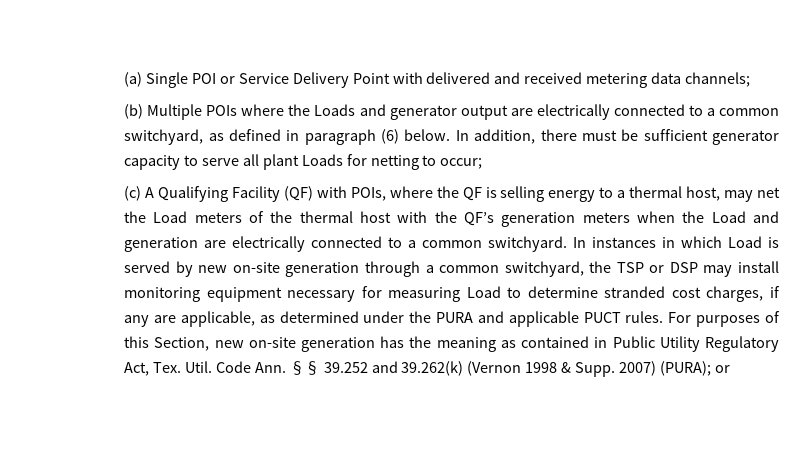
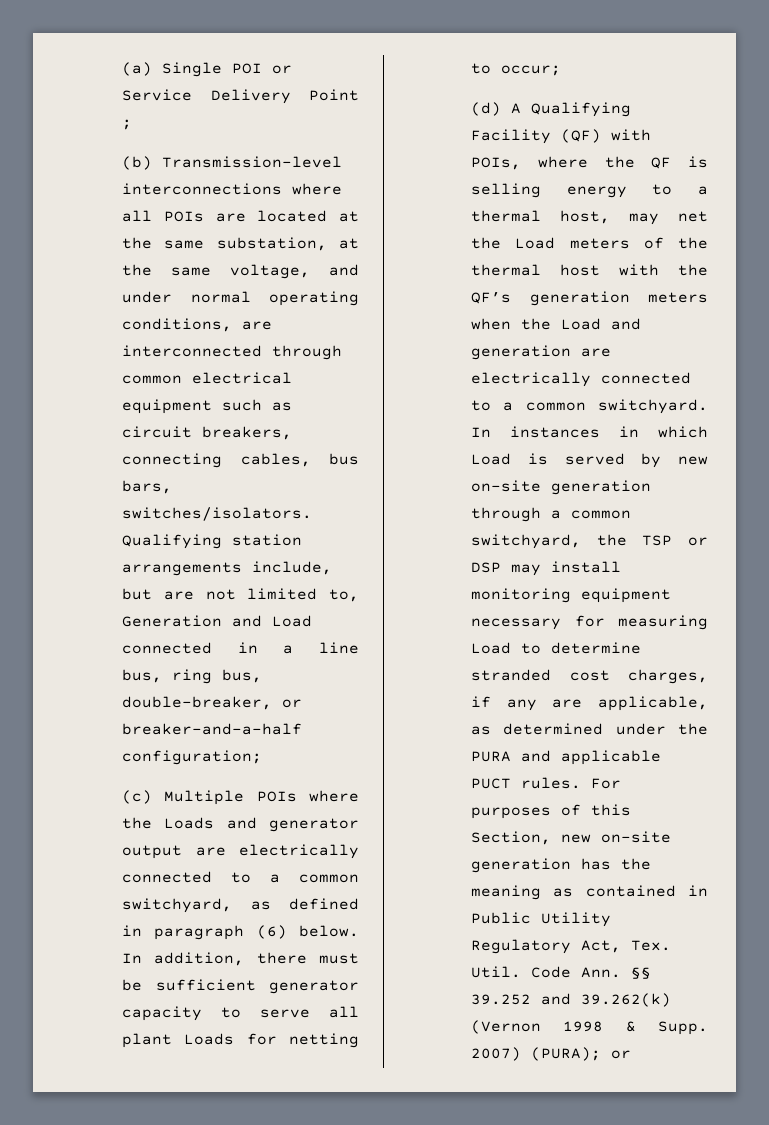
[392,72,751,88] [124,104,144,119] with delivered and received metering data channels; // (b) -> [122,119,133,130] [122,156,343,170] [122,183,343,195] [122,210,359,222] [122,237,359,251] [122,264,359,279] [122,291,359,306] [122,318,273,332] [122,345,343,360] [122,372,293,384] [122,399,293,414] [122,426,293,440] [122,453,359,468] [122,480,173,494] [122,507,313,521] [122,534,303,549] [122,561,333,576] [122,588,359,602] [122,615,313,627] [122,642,359,654] [122,669,263,684] [122,696,303,710] [122,723,303,735] [122,750,263,765] [122,790,153,804] ; // (b) Transmission-level interconnections where all POIs are located at the same substation, at the same voltage, and under normal operating conditions, are interconnected through common electrical equipment such as circuit breakers, connecting cables, bus bars, switches/isolators. Qualifying station arrangements include, but are not limited to, Generation and Load connected in a line bus, ring bus, double-breaker, or breaker-and-a-half configuration; // (c)
[124,186,142,201] (c) -> [471,102,502,116] (d)

